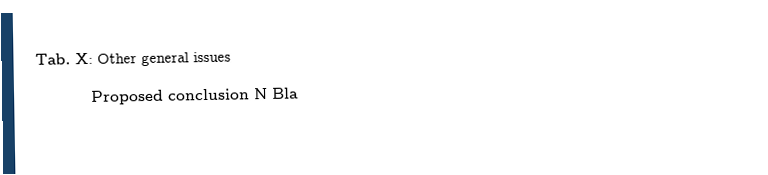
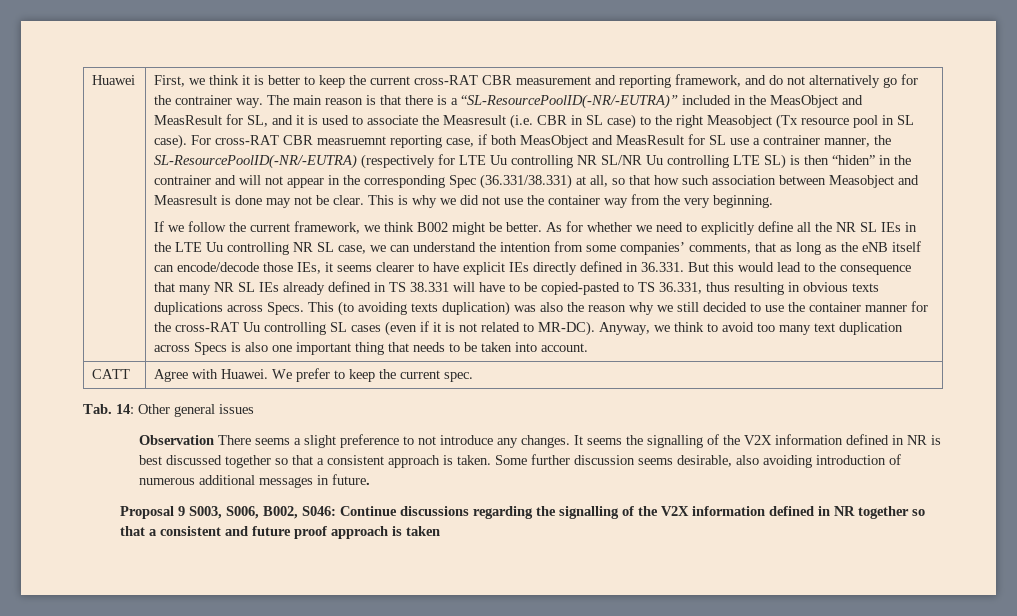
[35,51,231,67] [90,87,299,105] Tab. X: Other general issues // Proposed conclusion N Bla -> [92,75,136,85] [154,74,919,88] [154,94,864,109] [154,114,915,129] [154,134,892,149] [154,154,912,169] [154,174,920,189] [154,194,774,208] [154,221,918,235] [154,241,922,255] [154,261,912,275] [154,281,880,295] [154,301,929,316] [154,321,904,336] [154,342,589,355] [92,369,131,379] [154,368,474,382] [83,404,254,417] [138,434,941,448] [138,454,901,468] [138,474,370,488] [120,506,926,519] [120,526,441,539] Huawei | First, we think it is better to keep the current cross-RAT CBR measurement and reporting framework, and do not alternatively go for the contrainer way. The main reason is that there is a “SL-ResourcePoolID(-NR/-EUTRA)” included in the MeasObject and MeasResult for SL, and it is used to associate the Measresult (i.e. CBR in SL case) to the right Measobject (Tx resource pool in SL case). For cross-RAT CBR measruemnt reporting case, if both MeasObject and MeasResult for SL use a contrainer manner, the SL-ResourcePoolID(-NR/-EUTRA) (respectively for LTE Uu controlling NR SL/NR Uu controlling LTE SL) is then “hiden” in the contrainer and will not appear in the corresponding Spec (36.331/38.331) at all, so that how such association between Measobject and Measresult is done may not be clear. This is why we did not use the container way from the very beginning. // If we follow the current framework, we think B002 might be better. As for whether we need to explicitly define all the NR SL IEs in the LTE Uu controlling NR SL case, we can understand the intention from some companies’ comments, that as long as the eNB itself can encode/decode those IEs, it seems clearer to have explicit IEs directly defined in 36.331. But this would lead to the consequence that many NR SL IEs already defined in TS 38.331 will have to be copied-pasted to TS 36.331, thus resulting in obvious texts duplications across Specs. This (to avoiding texts duplication) was also the reason why we still decided to use the container manner for the cross-RAT Uu controlling SL cases (even if it is not related to MR-DC). Anyway, we think to avoid too many text duplication across Specs is also one important thing that needs to be taken into account. // CATT | Agree with Huawei. We prefer to keep the current spec. // Tab. 14: Other general issues // Observation There seems a slight preference to not introduce any changes. It seems the signalling of the V2X information defined in NR is best discussed together so that a consistent approach is taken. Some further discussion seems desirable, also avoiding introduction of numerous additional messages in future. // Proposal 9 S003, S006, B002, S046: Continue discussions regarding the signalling of the V2X information defined in NR together so that a consistent and future proof approach is taken

